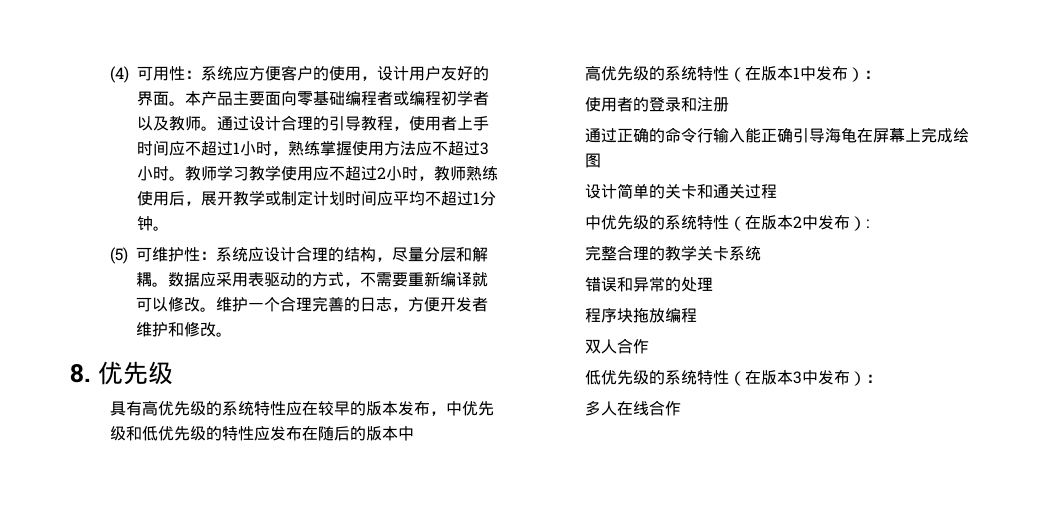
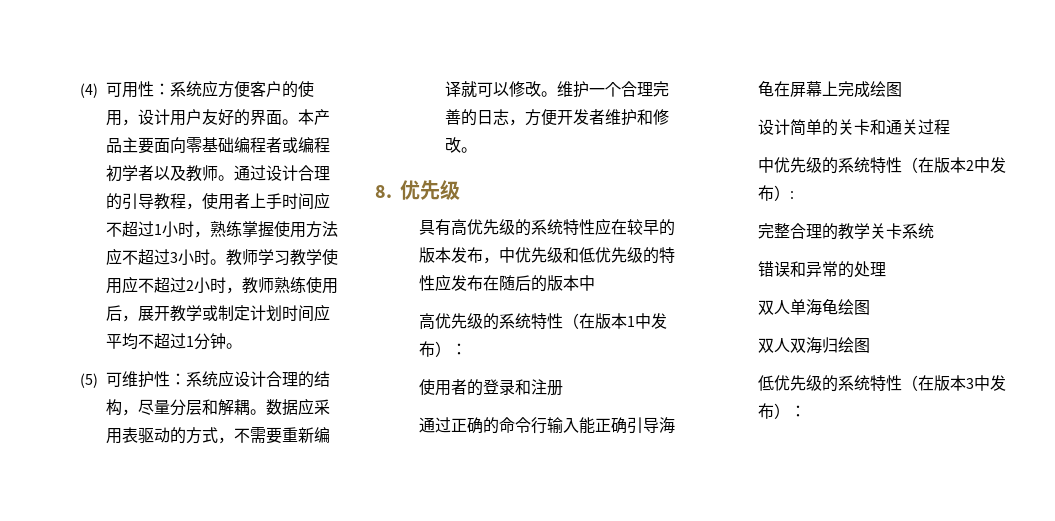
[584,308,697,323] [584,338,649,354] 程序块拖放编程 // 双人合作 -> [757,299,870,315] [757,337,870,353] 双人单海龟绘图 // 双人双海归绘图
[584,400,681,416] // 多人在线合作 -> (806, 411) none

